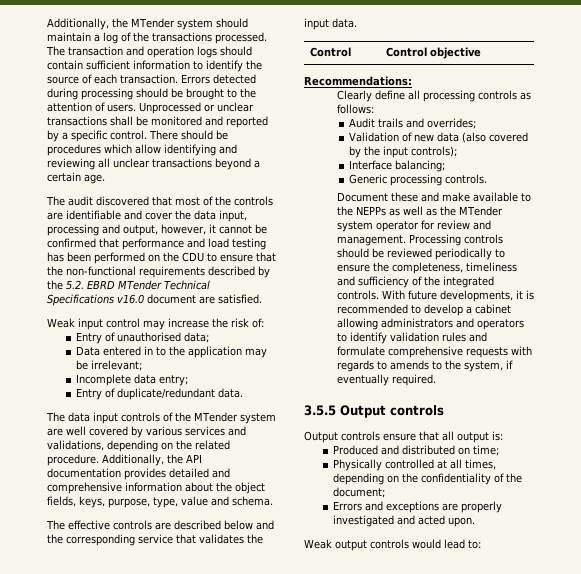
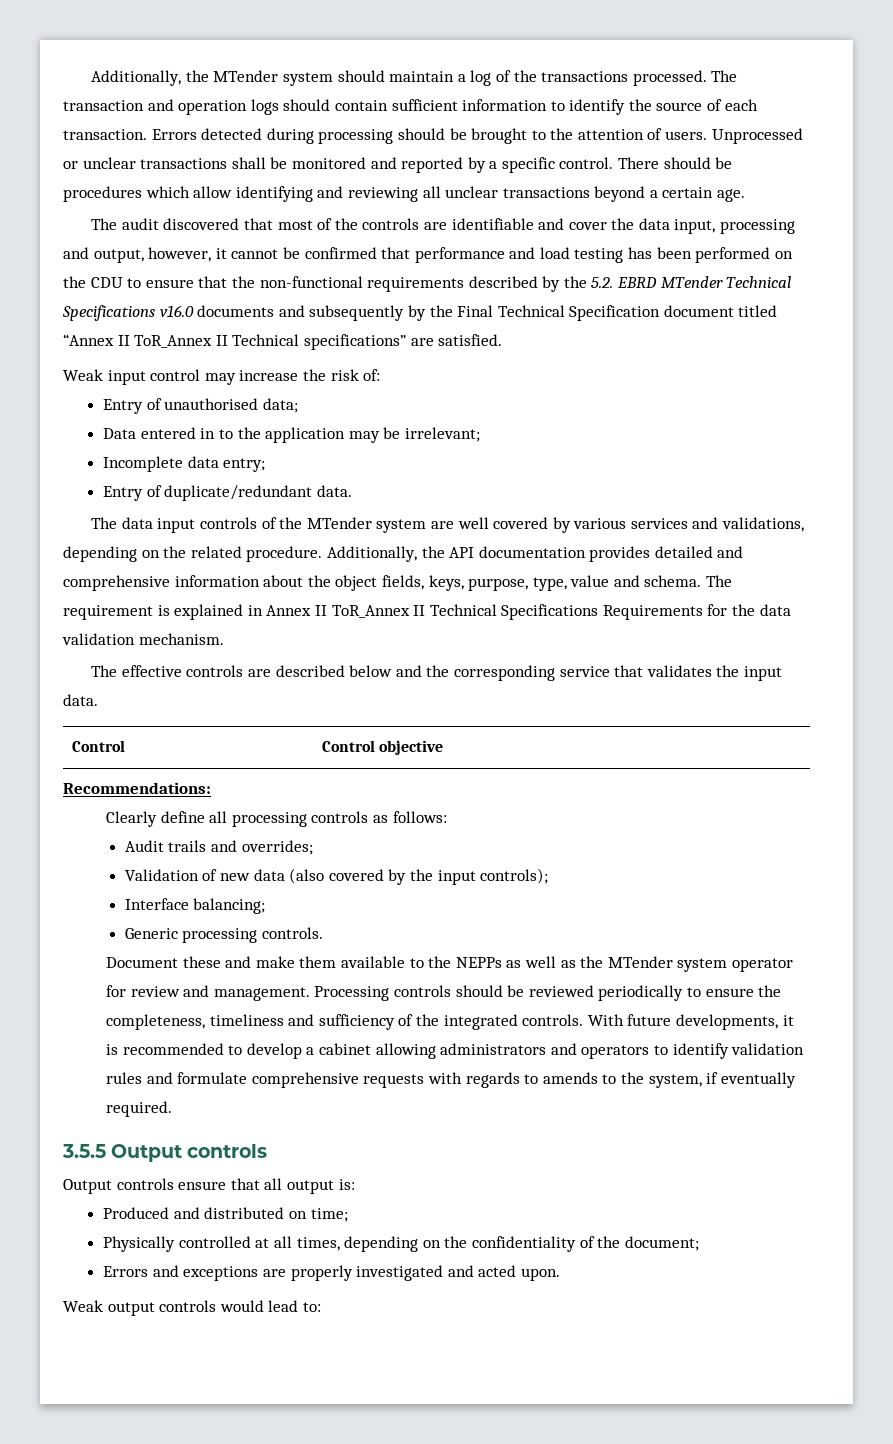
[147,294,196,304] document -> [197,305,778,321] [63,334,406,350] documents and subsequently by the Final Technical Specification document titled “Annex II ToR_Annex II Technical specifications”
(273, 501) none -> [706,575,733,587] [63,604,791,620] [62,633,224,645] The requirement is explained in Annex II ToR_Annex II Technical Specifications Requirements for the data validation mechanism.
(470, 197) none -> [299,956,337,968] them

